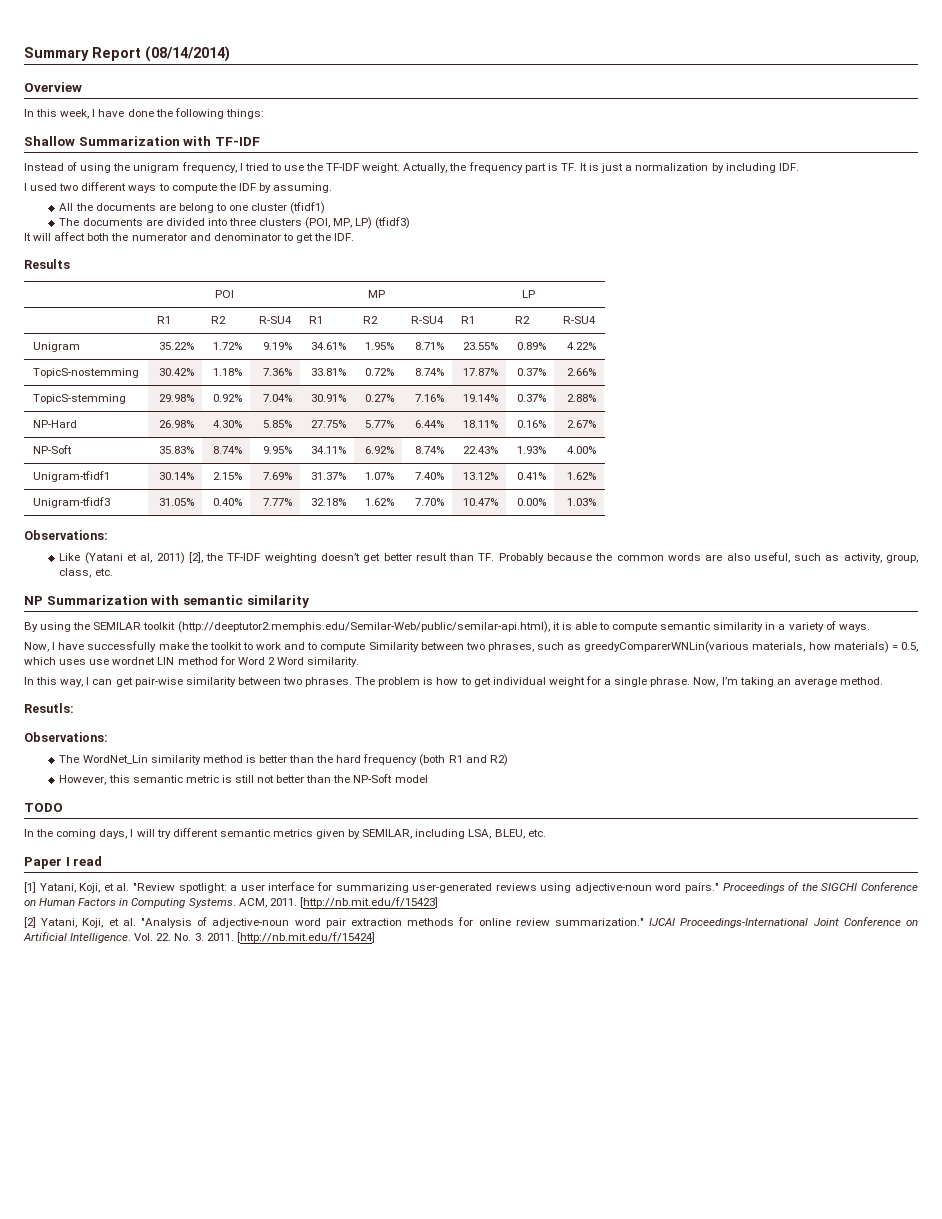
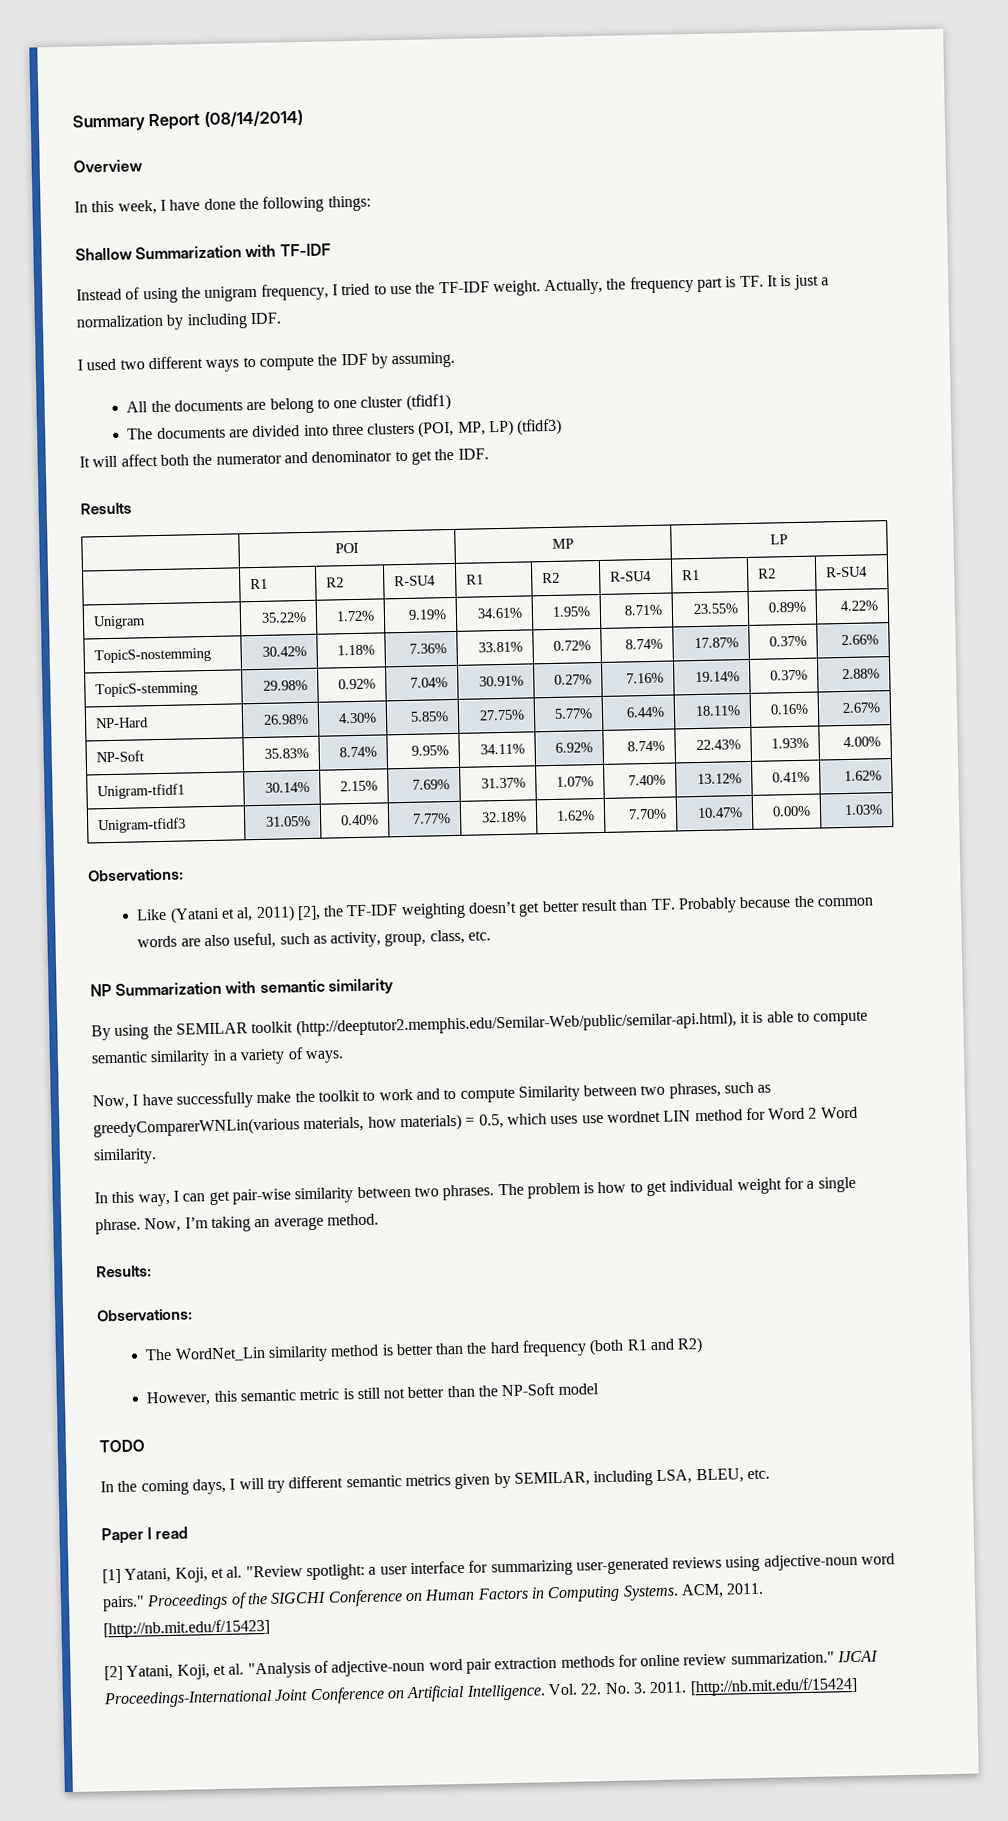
[24,703,74,713] Resutls: -> [96,1265,152,1278] Results:

